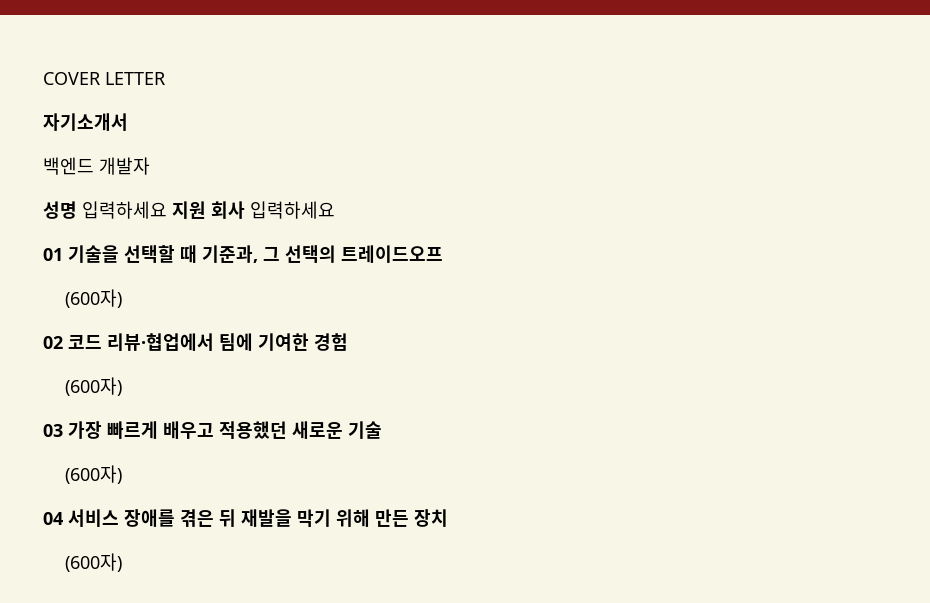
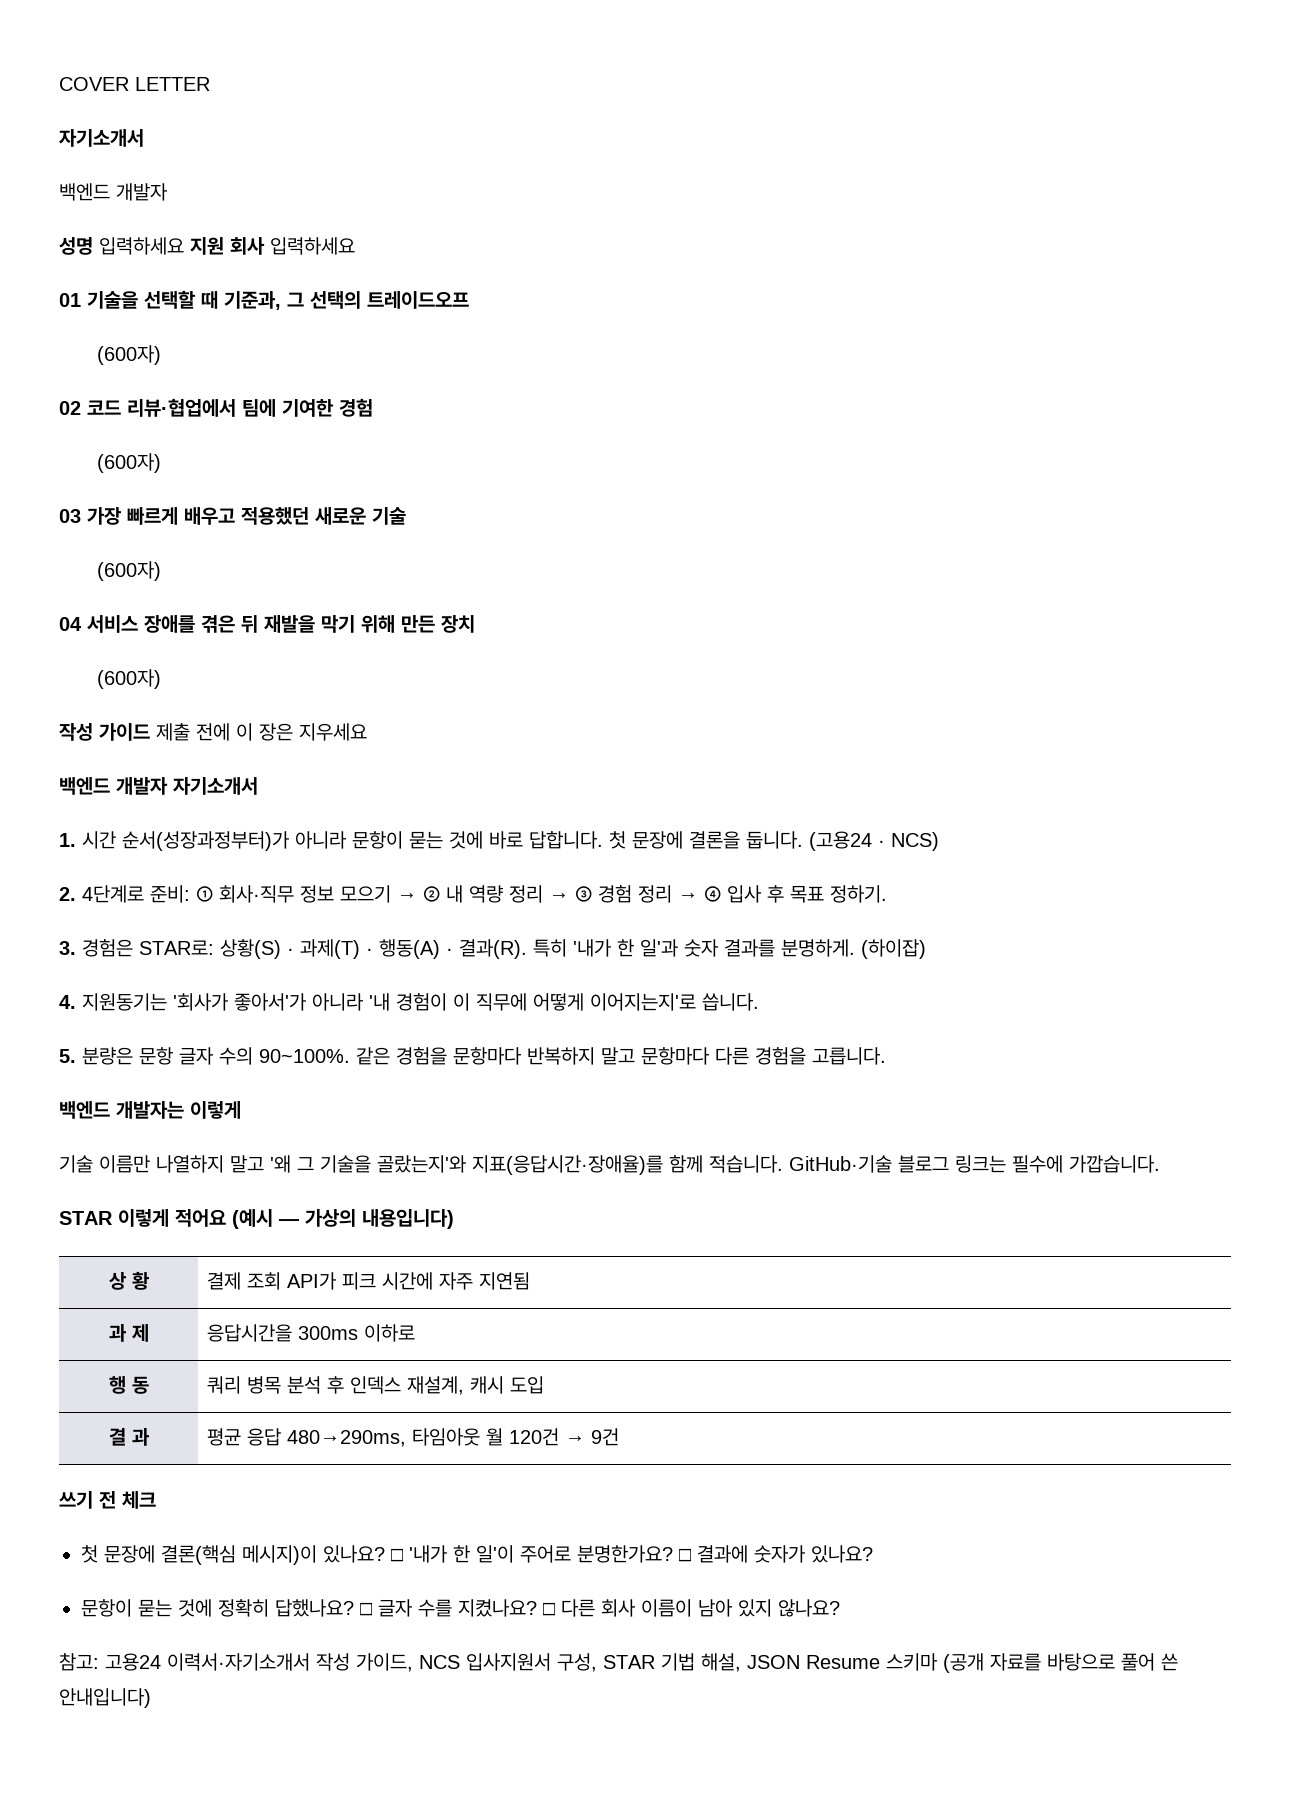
(122, 562) none -> [59,723,367,741] [59,777,258,795] [59,831,939,851] [59,885,887,903] [59,939,926,959] [59,993,759,1011] [59,1047,886,1065] [59,1101,241,1119] [59,1155,1160,1175] [59,1209,454,1229] [109,1271,149,1290] [206,1272,530,1290] [109,1324,149,1342] [206,1324,415,1342] [109,1376,149,1394] [206,1376,544,1395] [109,1428,150,1446] [206,1428,619,1447] [59,1491,156,1509] [81,1545,873,1565] [81,1599,840,1617] [59,1653,1178,1673] [59,1688,151,1708] // 작성 가이드 제출 전에 이 장은 지우세요 // 백엔드 개발자 자기소개서 // 1. 시간 순서(성장과정부터)가 아니라 문항이 묻는 것에 바로 답합니다. 첫 문장에 결론을 둡니다. (고용24 · NCS) // 2. 4단계로 준비: ① 회사·직무 정보 모으기 → ② 내 역량 정리 → ③ 경험 정리 → ④ 입사 후 목표 정하기. // 3. 경험은 STAR로: 상황(S) · 과제(T) · 행동(A) · 결과(R). 특히 '내가 한 일'과 숫자 결과를 분명하게. (하이잡) // 4. 지원동기는 '회사가 좋아서'가 아니라 '내 경험이 이 직무에 어떻게 이어지는지'로 씁니다. // 5. 분량은 문항 글자 수의 90~100%. 같은 경험을 문항마다 반복하지 말고 문항마다 다른 경험을 고릅니다. // 백엔드 개발자는 이렇게 // 기술 이름만 나열하지 말고 '왜 그 기술을 골랐는지'와 지표(응답시간·장애율)를 함께 적습니다. GitHub·기술 블로그 링크는 필수에 가깝습니다. // STAR 이렇게 적어요 (예시 — 가상의 내용입니다) // 상 황 | 결제 조회 API가 피크 시간에 자주 지연됨 // 과 제 | 응답시간을 300ms 이하로 // 행 동 | 쿼리 병목 분석 후 인덱스 재설계, 캐시 도입 // 결 과 | 평균 응답 480→290ms, 타임아웃 월 120건 → 9건 // 쓰기 전 체크 // 첫 문장에 결론(핵심 메시지)이 있나요? □ '내가 한 일'이 주어로 분명한가요? □ 결과에 숫자가 있나요? // 문항이 묻는 것에 정확히 답했나요? □ 글자 수를 지켰나요? □ 다른 회사 이름이 남아 있지 않나요? // 참고: 고용24 이력서·자기소개서 작성 가이드, NCS 입사지원서 구성, STAR 기법 해설, JSON Resume 스키마 (공개 자료를 바탕으로 풀어 쓴 안내입니다)

